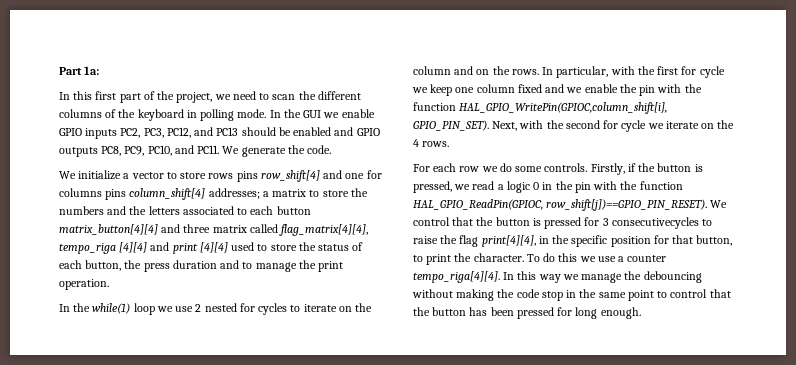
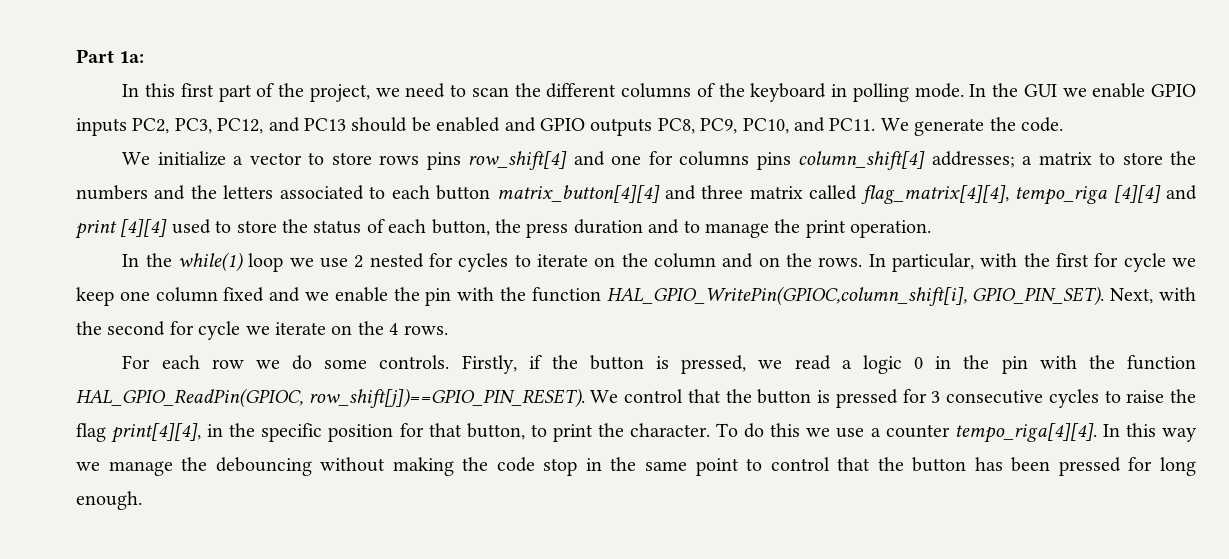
[611,217,699,229] consecutivecycles -> [946,389,1099,408] consecutive cycles

